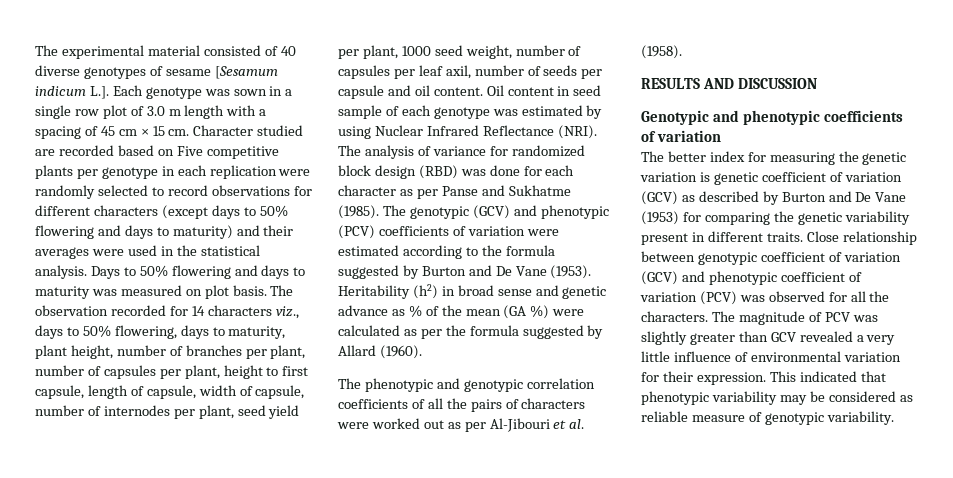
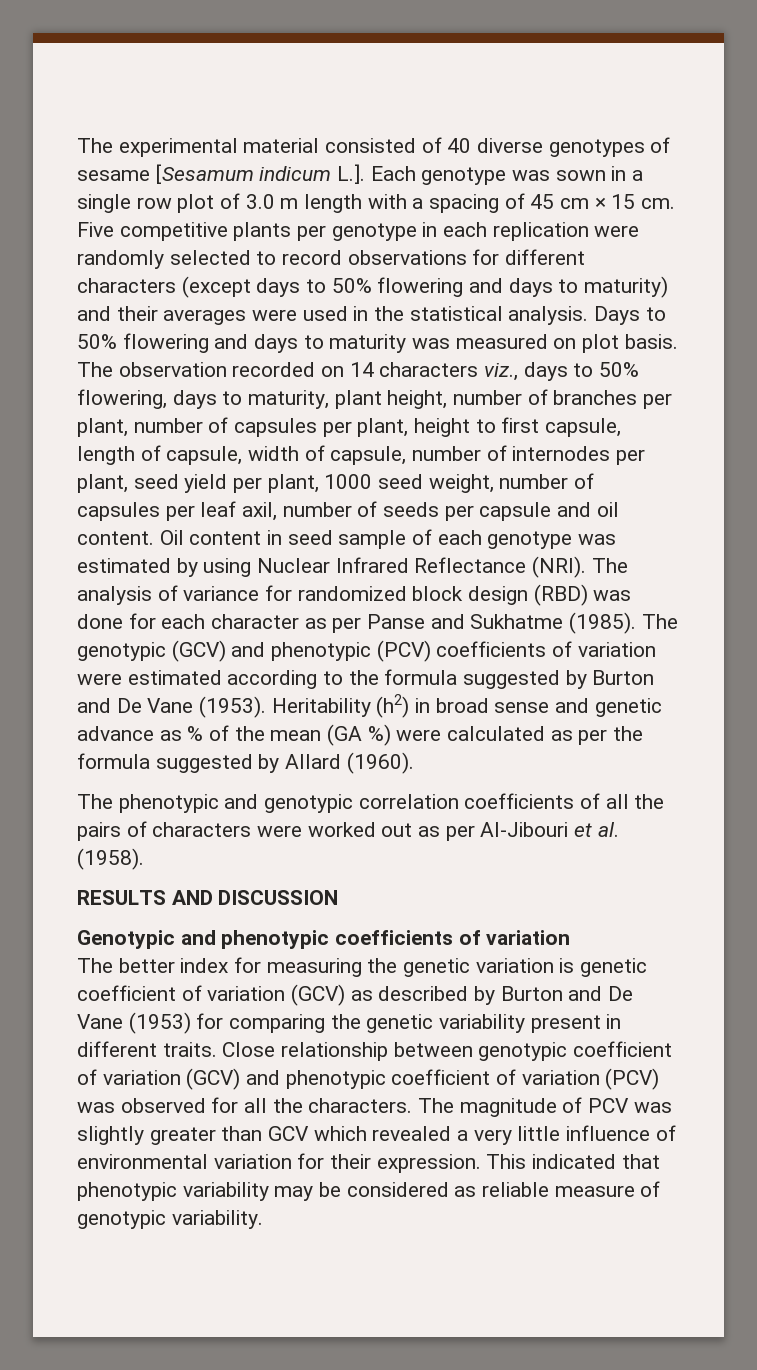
[193,125,304,136] [35,145,174,156] Character studied are recorded based on -> (676, 203) none
[169,306,188,316] for -> [321,366,345,377] on
(796, 337) none -> [313,1126,367,1141] which

